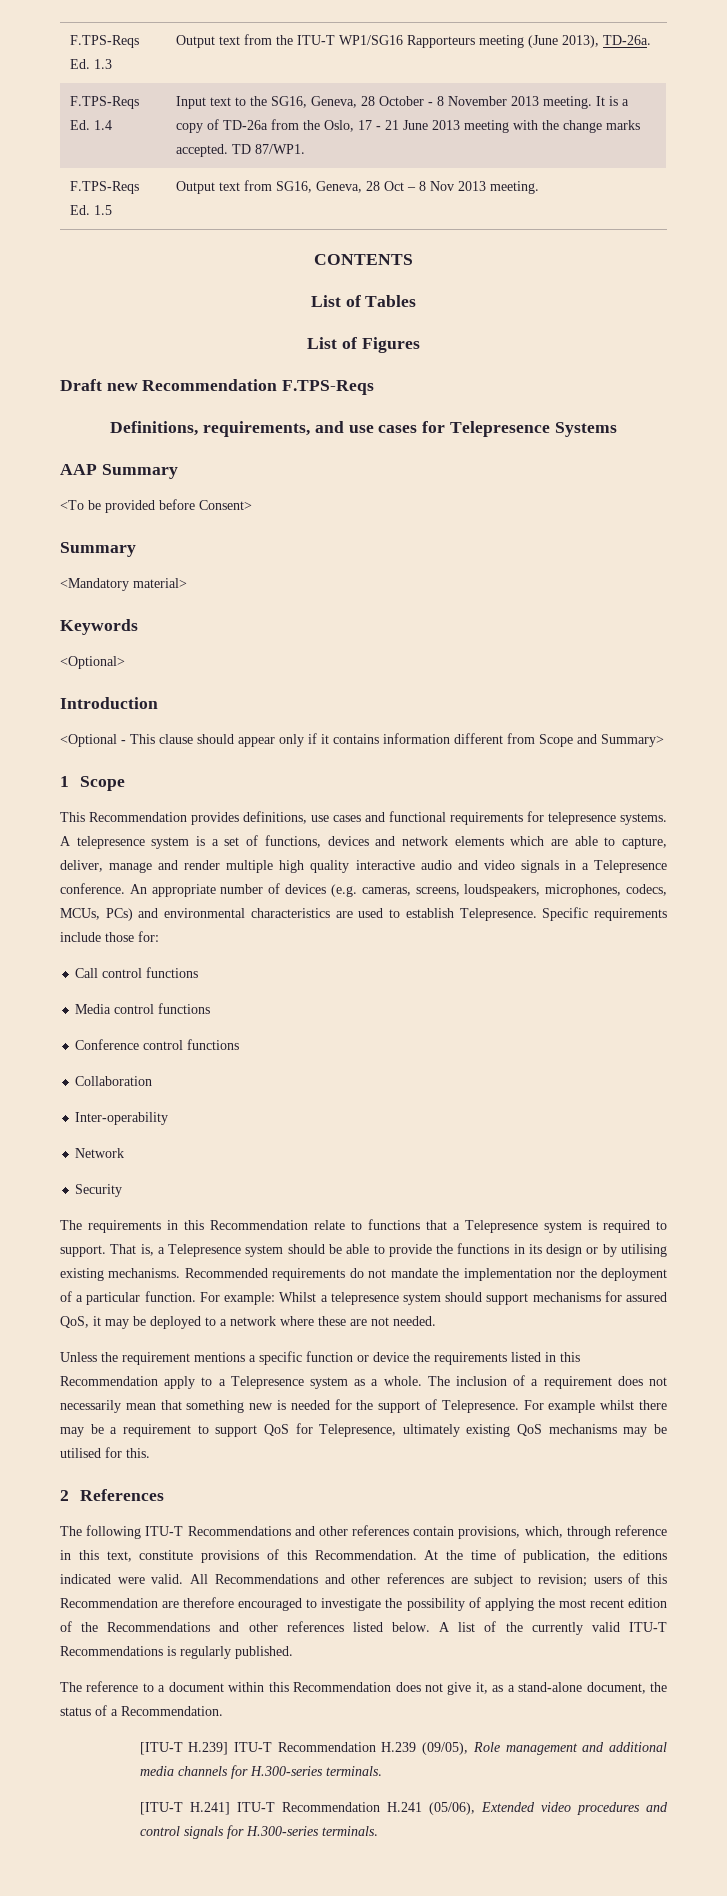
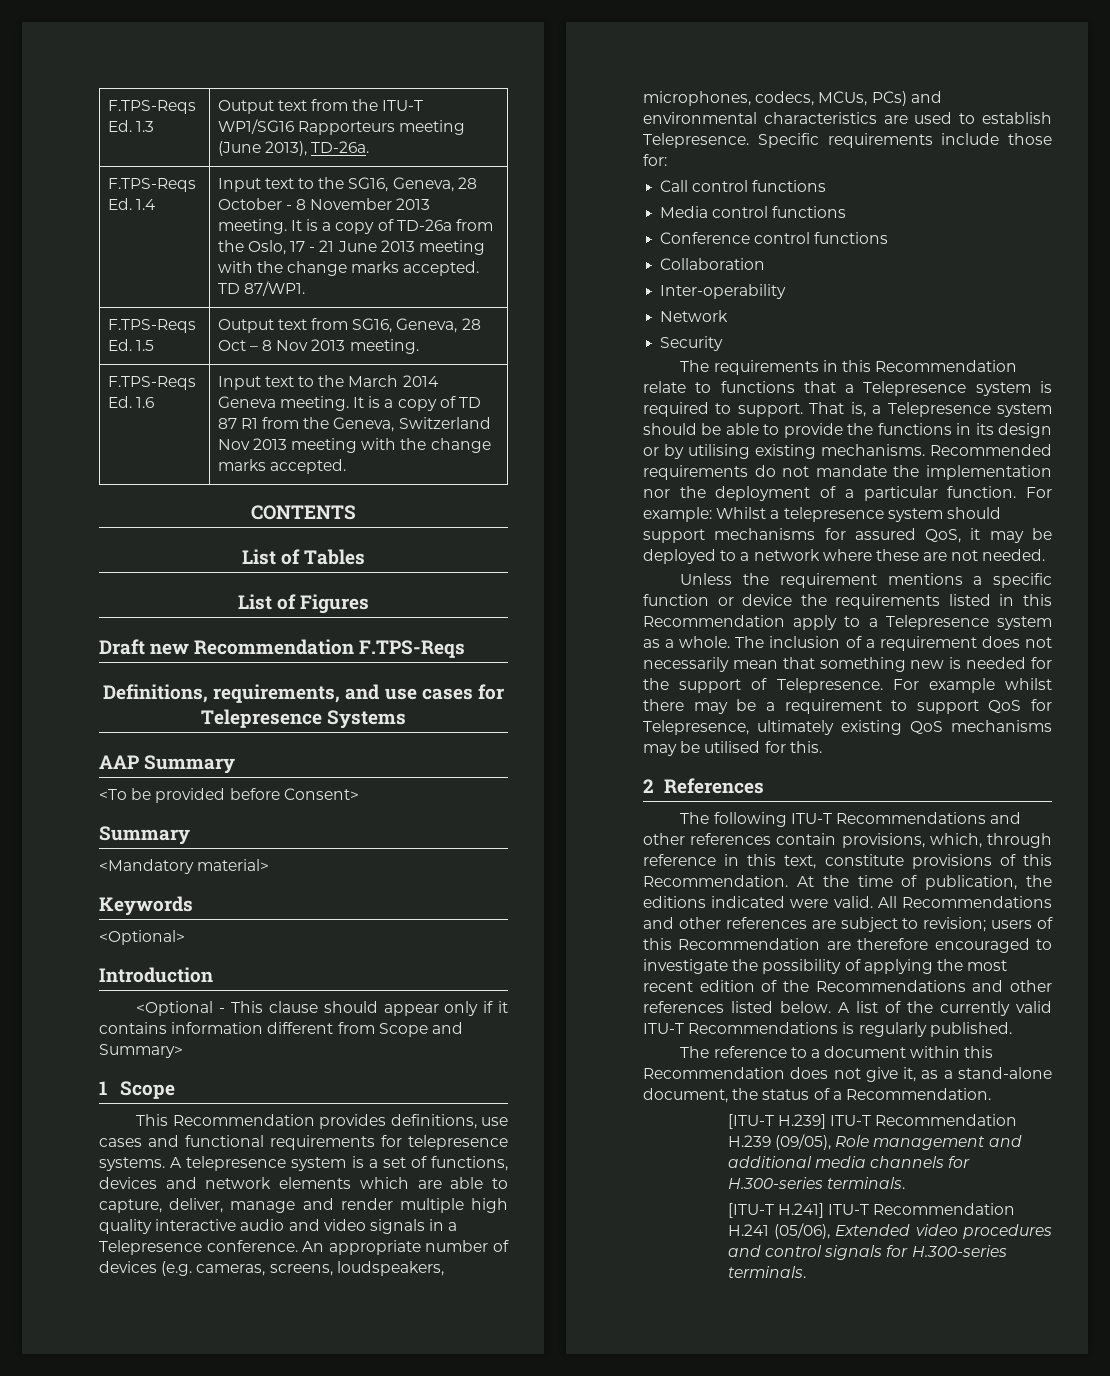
(539, 187) none -> [107,376,196,390] [107,396,154,408] [217,375,439,390] [217,396,482,411] [217,417,491,432] [217,438,491,453] [217,459,346,474] // F.TPS-Reqs Ed. 1.6 | Input text to the March 2014 Geneva meeting. It is a copy of TD 87 R1 from the Geneva, Switzerland Nov 2013 meeting with the change marks accepted.

